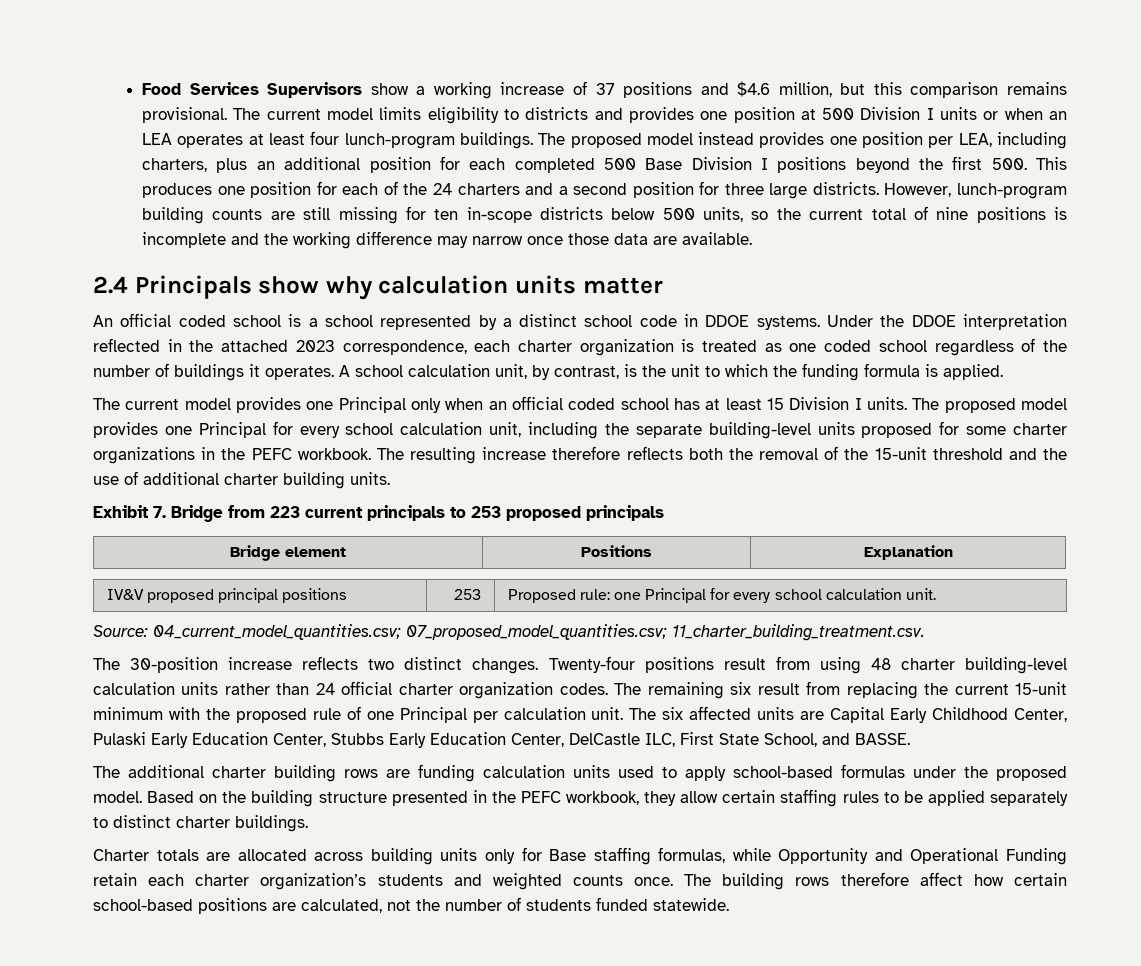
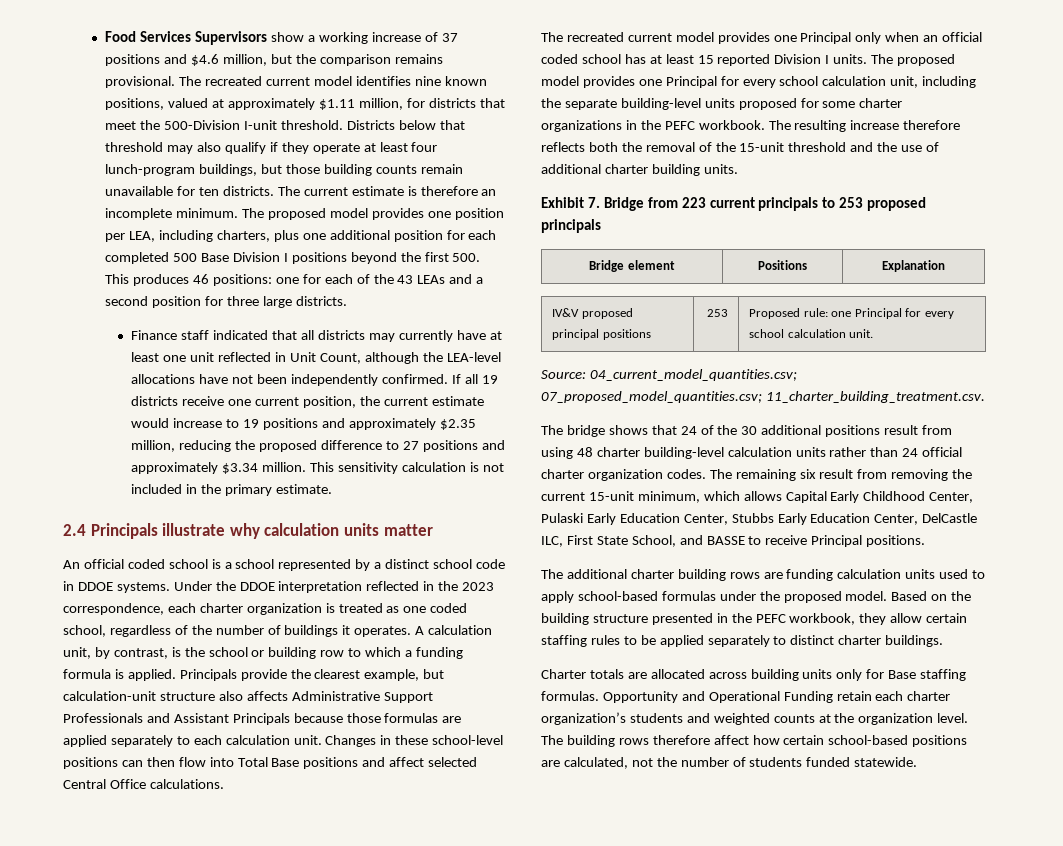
[873,82,902,95] this -> [295,54,316,64] the
[266,107,1068,124] [142,131,755,149] current model limits eligibility to districts and provides one position at 500 Division I units or when an LEA operates at least four lunch-program buildings. The proposed model instead -> [205,76,487,86] [105,98,505,110] [105,120,465,130] [105,142,438,154] [105,164,463,176] [105,186,497,196] [105,208,368,220] recreated current model identifies nine known positions, valued at approximately $1.11 million, for districts that meet the 500-Division I-unit threshold. Districts below that threshold may also qualify if they operate at least four lunch-program buildings, but those building counts remain unavailable for ten districts. The current estimate is therefore an incomplete minimum. The proposed model
[256,161,275,170] an -> [302,233,326,240] one
[217,182,312,198] one position -> [193,274,299,286] 46 positions: one
[432,183,520,195] 24 charters -> [397,275,446,284] 43 LEAs
[884,183,1067,199] [142,206,1068,224] [142,231,753,249] However, lunch-program building counts are still missing for ten in-scope districts below 500 units, so the current total of nine positions is incomplete and the working difference may narrow once those data are available. -> [131,330,502,342] [131,352,501,364] [131,374,498,386] [131,396,484,408] [131,418,476,430] [131,440,505,452] [131,462,504,474] [131,484,333,496] // Finance staff indicated that all districts may currently have at least one unit reflected in Unit Count, although the LEA-level allocations have not been independently confirmed. If all 19 districts receive one current position, the current estimate would increase to 19 positions and approximately $2.35 million, reducing the proposed difference to 27 positions and approximately $3.34 million. This sensitivity calculation is not included in the primary estimate.
[258,276,320,294] show -> [162,523,226,536] illustrate
[221,340,289,352] attached -> (459, 586) none
[878,340,927,352] school -> [63,625,106,637] school,
[355,365,403,377] school -> (425, 630) none
[671,364,700,377] unit -> [208,647,345,659] school or building row
[773,365,797,377] the -> [405,650,413,657] a
[93,398,120,410] // The -> [179,669,445,681] [63,691,433,703] [63,713,462,725] [63,735,504,747] [63,757,478,769] [63,779,224,789] [541,32,624,42] Principals provide the clearest example, but calculation-unit structure also affects Administrative Support Professionals and Assistant Principals because those formulas are applied separately to each calculation unit. Changes in these school-level positions can then flow into Total Base positions and affect selected Central Office calculations. // The recreated
(785, 404) none -> [717,54,771,66] reported
[130,656,635,674] 30-position increase reflects two distinct changes. Twenty-four -> [566,425,822,437] bridge shows that 24 of the 30 additional
[846,682,918,699] replacing -> [891,469,949,481] removing
[93,706,825,723] minimum with the proposed rule of one Principal per calculation unit. The six affected units are -> [637,491,782,503] minimum, which allows
[855,733,910,745] BASSE. -> [706,535,926,547] BASSE to receive Principal positions.
[658,847,771,863] formulas, while -> [541,691,599,701] formulas.
[634,877,674,886] once. -> [818,713,969,725] at the organization level.

